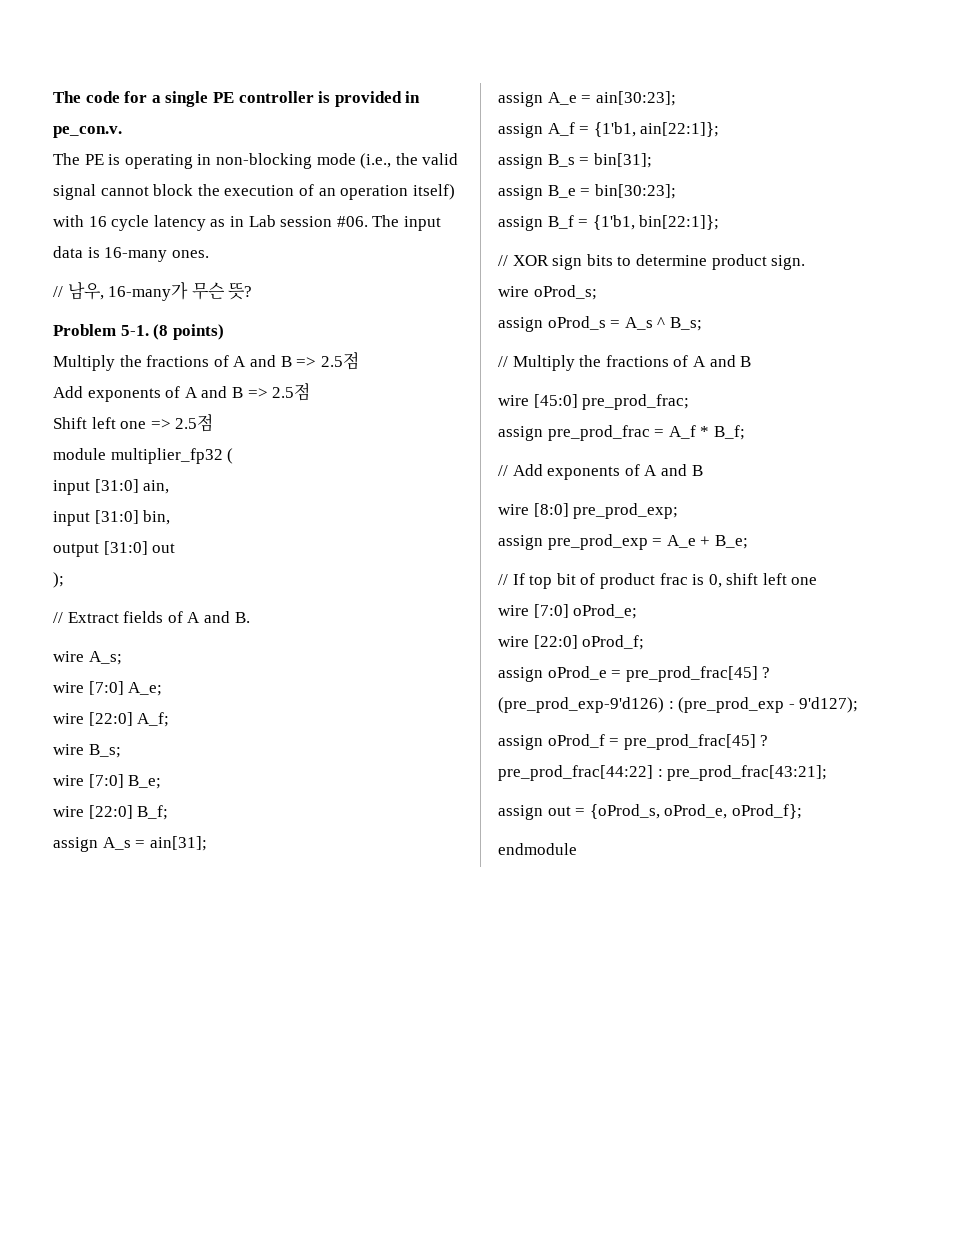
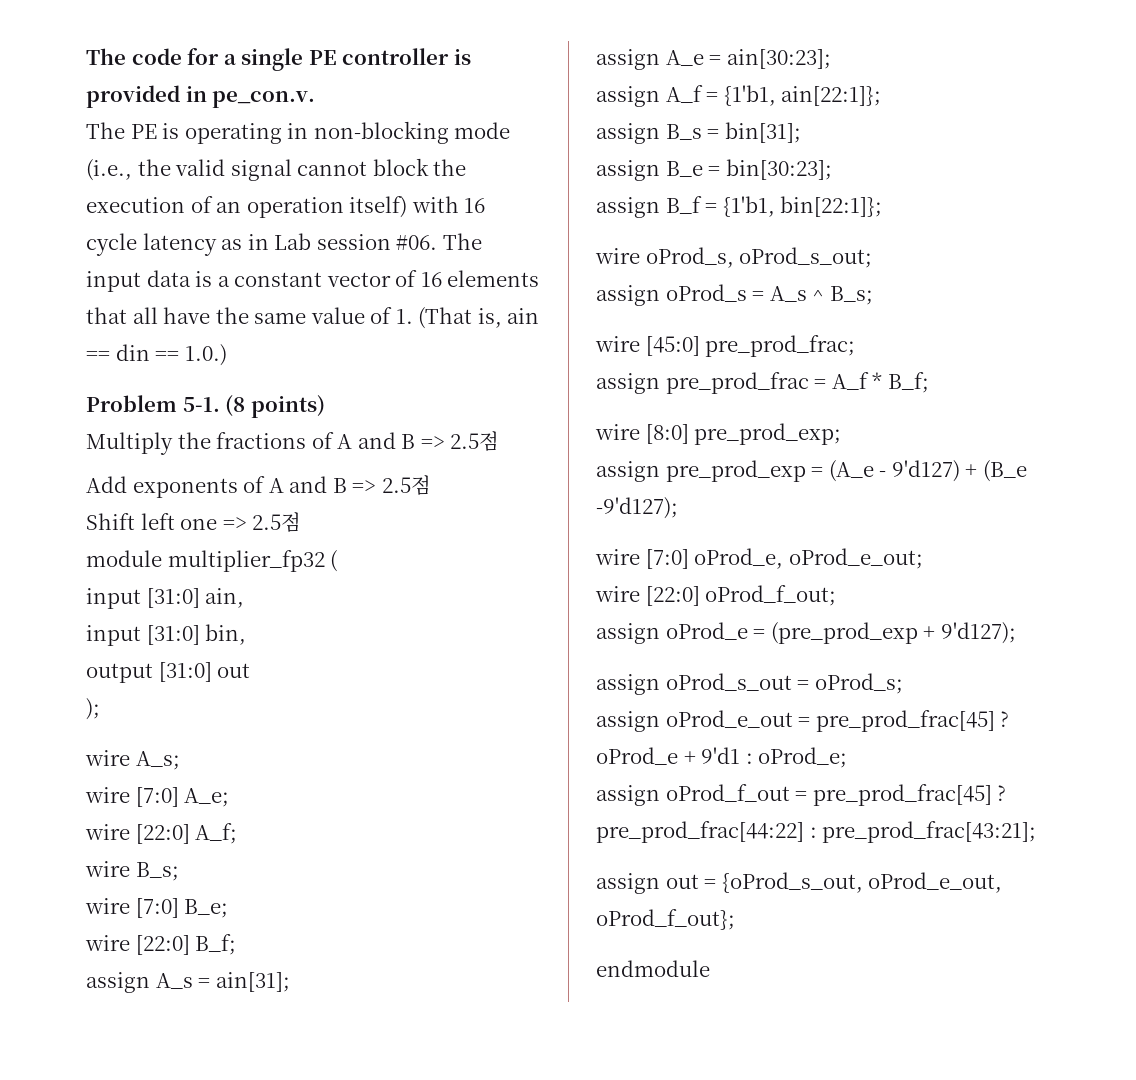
[104,247,209,262] [53,282,253,301] 16-many ones. // // 남우, 16-many가 무슨 뜻? -> [217,270,540,287] [86,307,540,329] [86,344,227,366] a constant vector of 16 elements that all have the same value of 1. (That is, ain == din == 1.0.)
[53,611,250,623] // // Extract fields of A and B. -> (100, 709) none
[498,254,806,270] [498,285,597,300] // // XOR sign bits to determine product sign. // wire oProd_s; -> [595,247,873,268] // wire oProd_s, oProd_s_out;
[498,355,752,371] // // Multiply the fractions of A and B -> (873, 295) none
[498,464,703,480] // // Add exponents of A and B -> (929, 382) none
[666,535,748,549] [498,573,818,589] [498,604,638,619] [498,635,645,650] A_e + B_e; // // If top bit of product frac is 0, shift left one // wire [7:0] oProd_e; // wire [22:0] oProd_f; -> [828,460,1027,482] [596,497,678,519] [595,548,923,569] [595,585,837,606] (A_e - 9'd127) + (B_e -9'd127); // wire [7:0] oProd_e, oProd_e_out; // wire [22:0] oProd_f_out;
[625,666,771,682] [498,697,859,713] [498,734,605,750] pre_prod_frac[45] ? (pre_prod_exp-9'd126) : (pre_prod_exp - 9'd127); // assign oProd_f -> [770,622,1016,644] [596,673,903,695] [596,710,1010,732] [596,747,848,768] [596,784,790,806] (pre_prod_exp + 9'd127); // assign oProd_s_out = oProd_s; // assign oProd_e_out = pre_prod_frac[45] ? oProd_e + 9'd1 : oProd_e; // assign oProd_f_out
[589,804,802,819] {oProd_s, oProd_e, oProd_f}; -> [721,872,1003,893] [596,909,735,930] {oProd_s_out, oProd_e_out, oProd_f_out};

